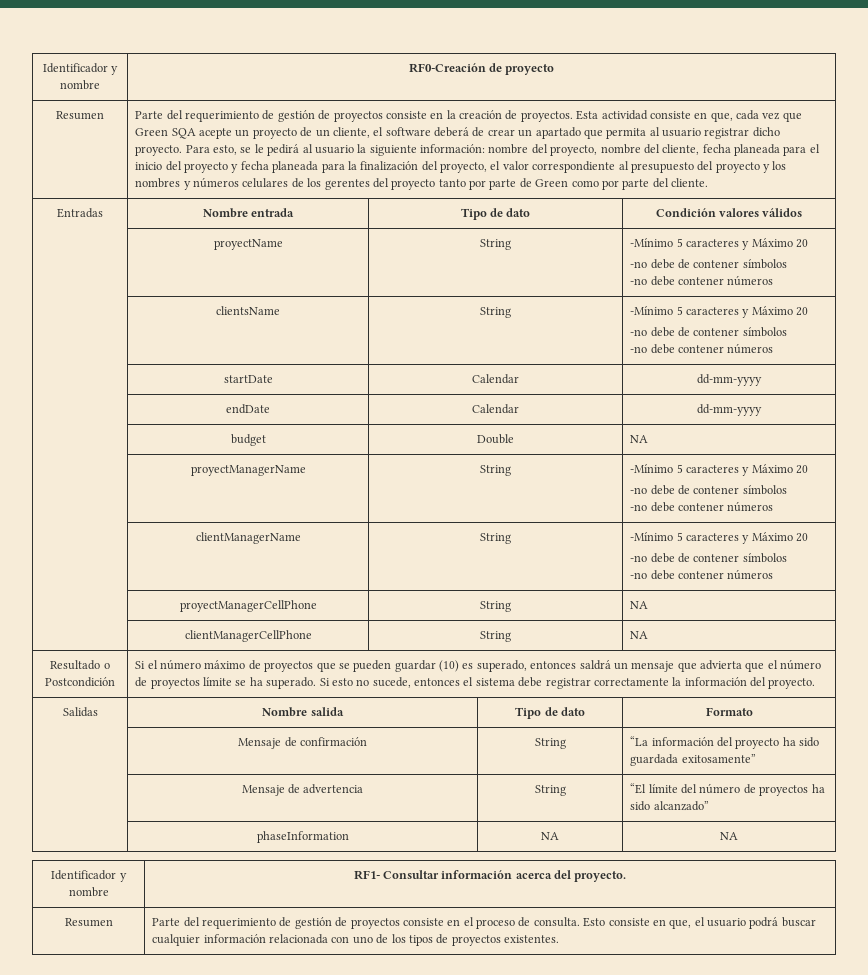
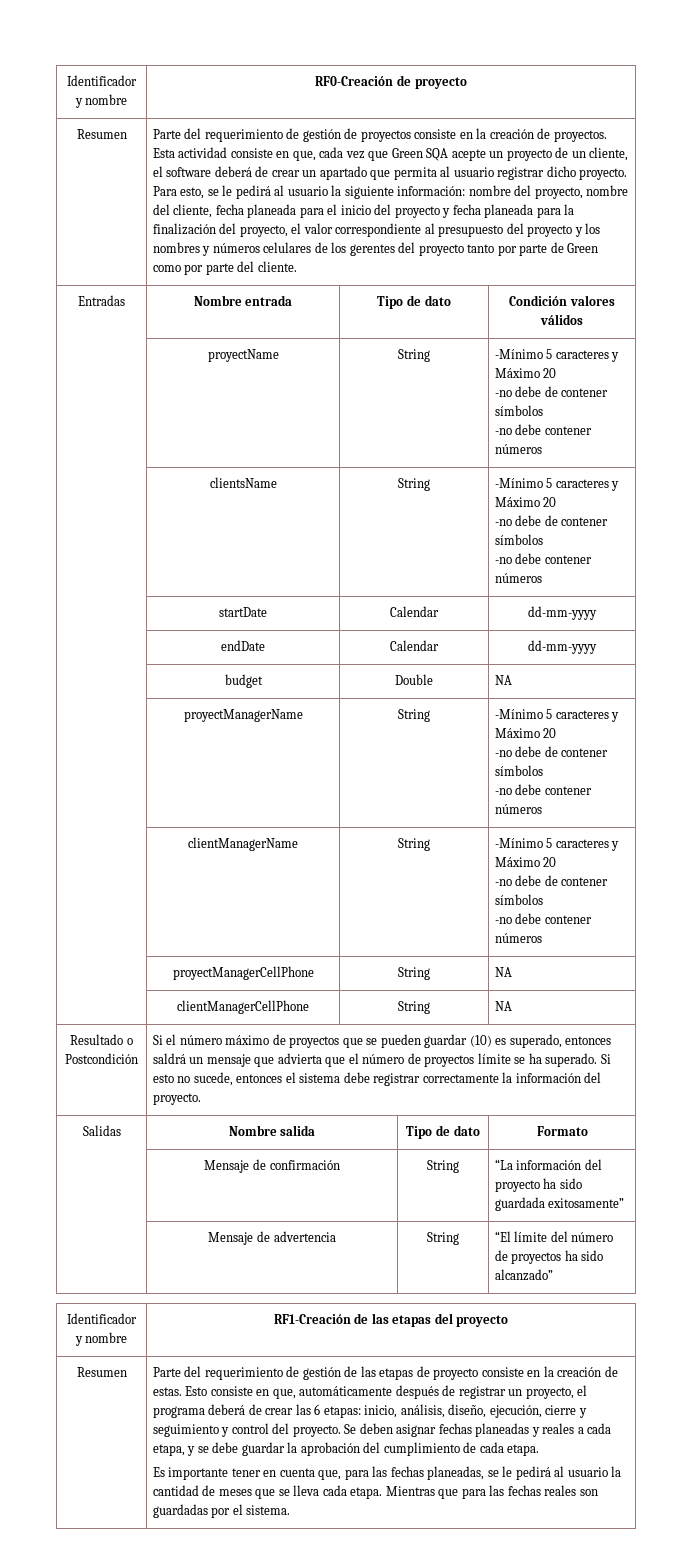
[256,831,349,843] [541,832,559,840] [720,832,738,840] [51,870,127,882] [68,887,109,897] [353,870,627,882] [64,918,113,927] [152,917,816,929] [152,934,560,946] // | phaseInformation | NA | NA // Identificador y nombre | RF1- Consultar información acerca del proyecto. // Resumen | Parte del requerimiento de gestión de proyectos consiste en el proceso de consulta. Esto consiste en que, el usuario podrá buscar cualquier información relacionada con uno de los tipos de proyectos existentes. -> [67,1313,137,1324] [74,1332,128,1346] [273,1313,509,1327] [76,1367,127,1377] [152,1366,618,1380] [152,1385,588,1399] [152,1404,587,1418] [152,1423,612,1437] [152,1442,540,1456] [152,1466,622,1480] [152,1485,598,1499] [152,1504,291,1518] // Identificador y nombre | RF1-Creación de las etapas del proyecto // Resumen | Parte del requerimiento de gestión de las etapas de proyecto consiste en la creación de estas. Esto consiste en que, automáticamente después de registrar un proyecto, el programa deberá de crear las 6 etapas: inicio, análisis, diseño, ejecución, cierre y seguimiento y control del proyecto. Se deben asignar fechas planeadas y reales a cada etapa, y se debe guardar la aprobación del cumplimiento de cada etapa. // Es importante tener en cuenta que, para las fechas planeadas, se le pedirá al usuario la cantidad de meses que se lleva cada etapa. Mientras que para las fechas reales son guardadas por el sistema.

